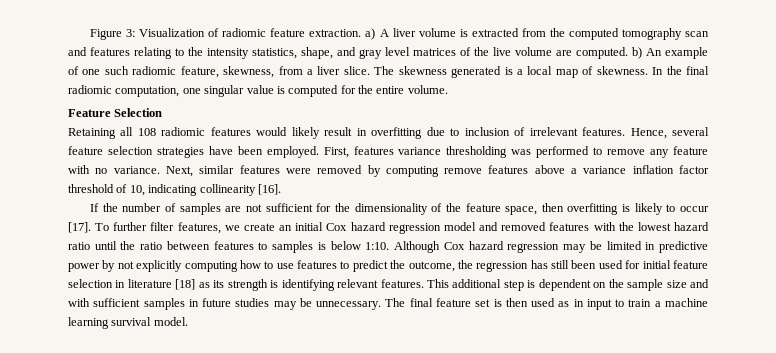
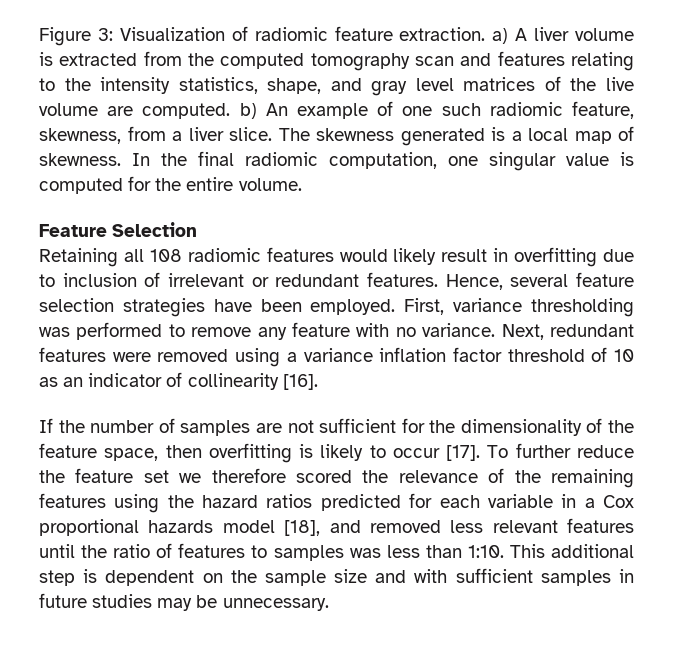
(578, 131) none -> [251,274,360,287] or redundant
[353,146,394,155] features -> (445, 306) none
[199,165,235,174] similar -> [549,324,634,337] redundant
[367,165,565,177] by computing remove features above -> [235,348,281,367] using
[129,184,198,196] 10, indicating -> [614,349,635,362] [39,372,183,387] 10 as an indicator of
[150,222,709,234] [68,242,90,250] filter features, we create an initial Cox hazard regression model and removed features with the lowest hazard ratio -> [576,445,634,458] [39,468,634,488] [39,493,634,513] [39,518,634,536] reduce the feature set we therefore scored the relevance of the remaining features using the hazard ratios predicted for each variable in a Cox proportional hazards model [18], and removed less relevant features
[166,241,210,250] between -> [156,543,173,558] of
[317,241,708,253] [68,260,709,272] [68,279,424,291] is below 1:10. Although Cox hazard regression may be limited in predictive power by not explicitly computing how to use features to predict the outcome, the regression has still been used for initial feature selection in literature [18] as its strength is identifying relevant features. -> [349,545,504,558] was less than 1:10.
[385,298,708,310] [68,317,188,329] The final feature set is then used as in input to train a machine learning survival model. -> (329, 604) none

